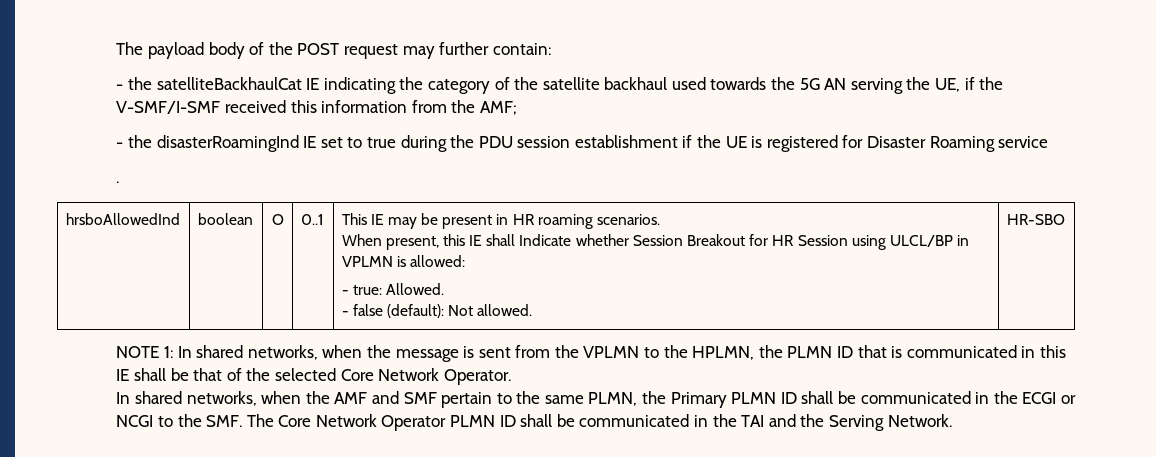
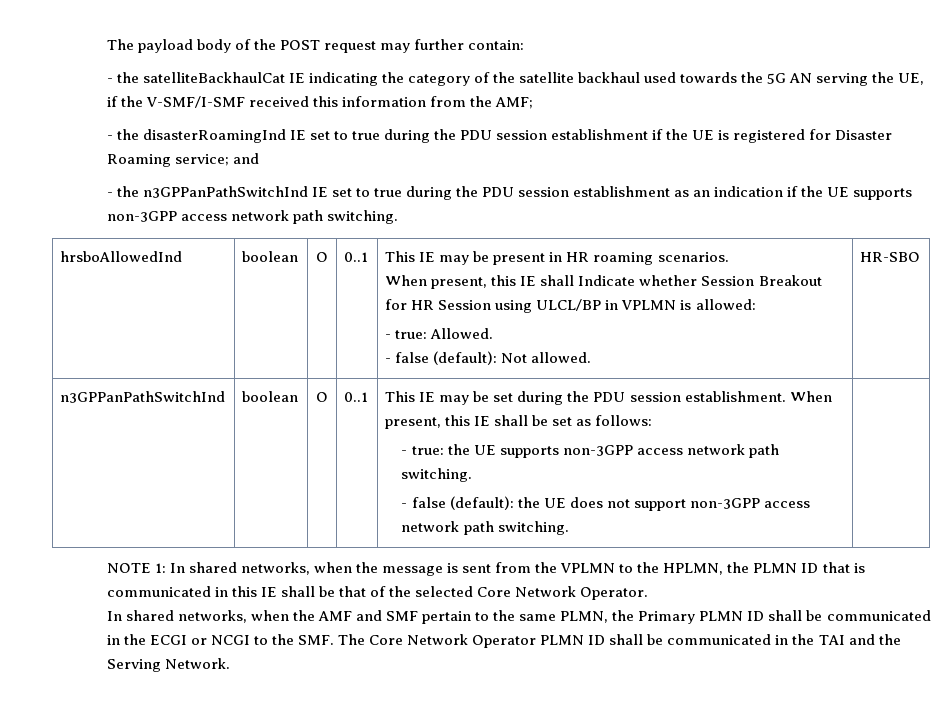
[998,136,1049,148] [116,181,120,183] service // . -> [174,153,259,166] [106,186,913,200] [106,210,398,224] service; and // - the n3GPPanPathSwitchInd IE set to true during the PDU session establishment as an indication if the UE supports non-3GPP access network path switching.
(1065, 219) none -> [60,391,226,403] [242,391,299,402] [316,392,328,402] [344,392,369,402] [385,391,832,405] [385,415,653,429] [401,444,779,458] [401,468,473,482] [401,496,810,511] [401,521,569,535] // n3GPPanPathSwitchInd | boolean | O | 0..1 | This IE may be set during the PDU session establishment. When present, this IE shall be set as follows: // - true: the UE supports non-3GPP access network path switching. // - false (default): the UE does not support non-3GPP access network path switching. |

